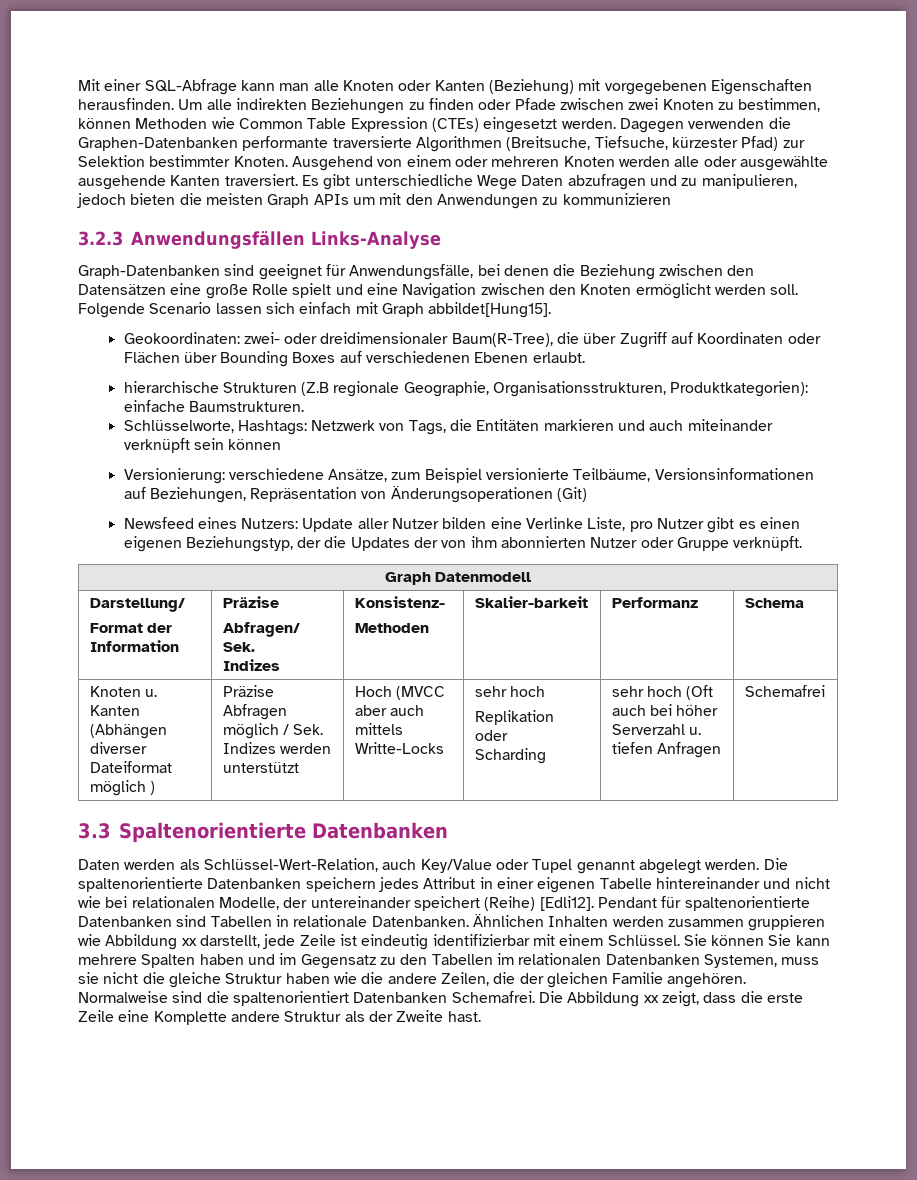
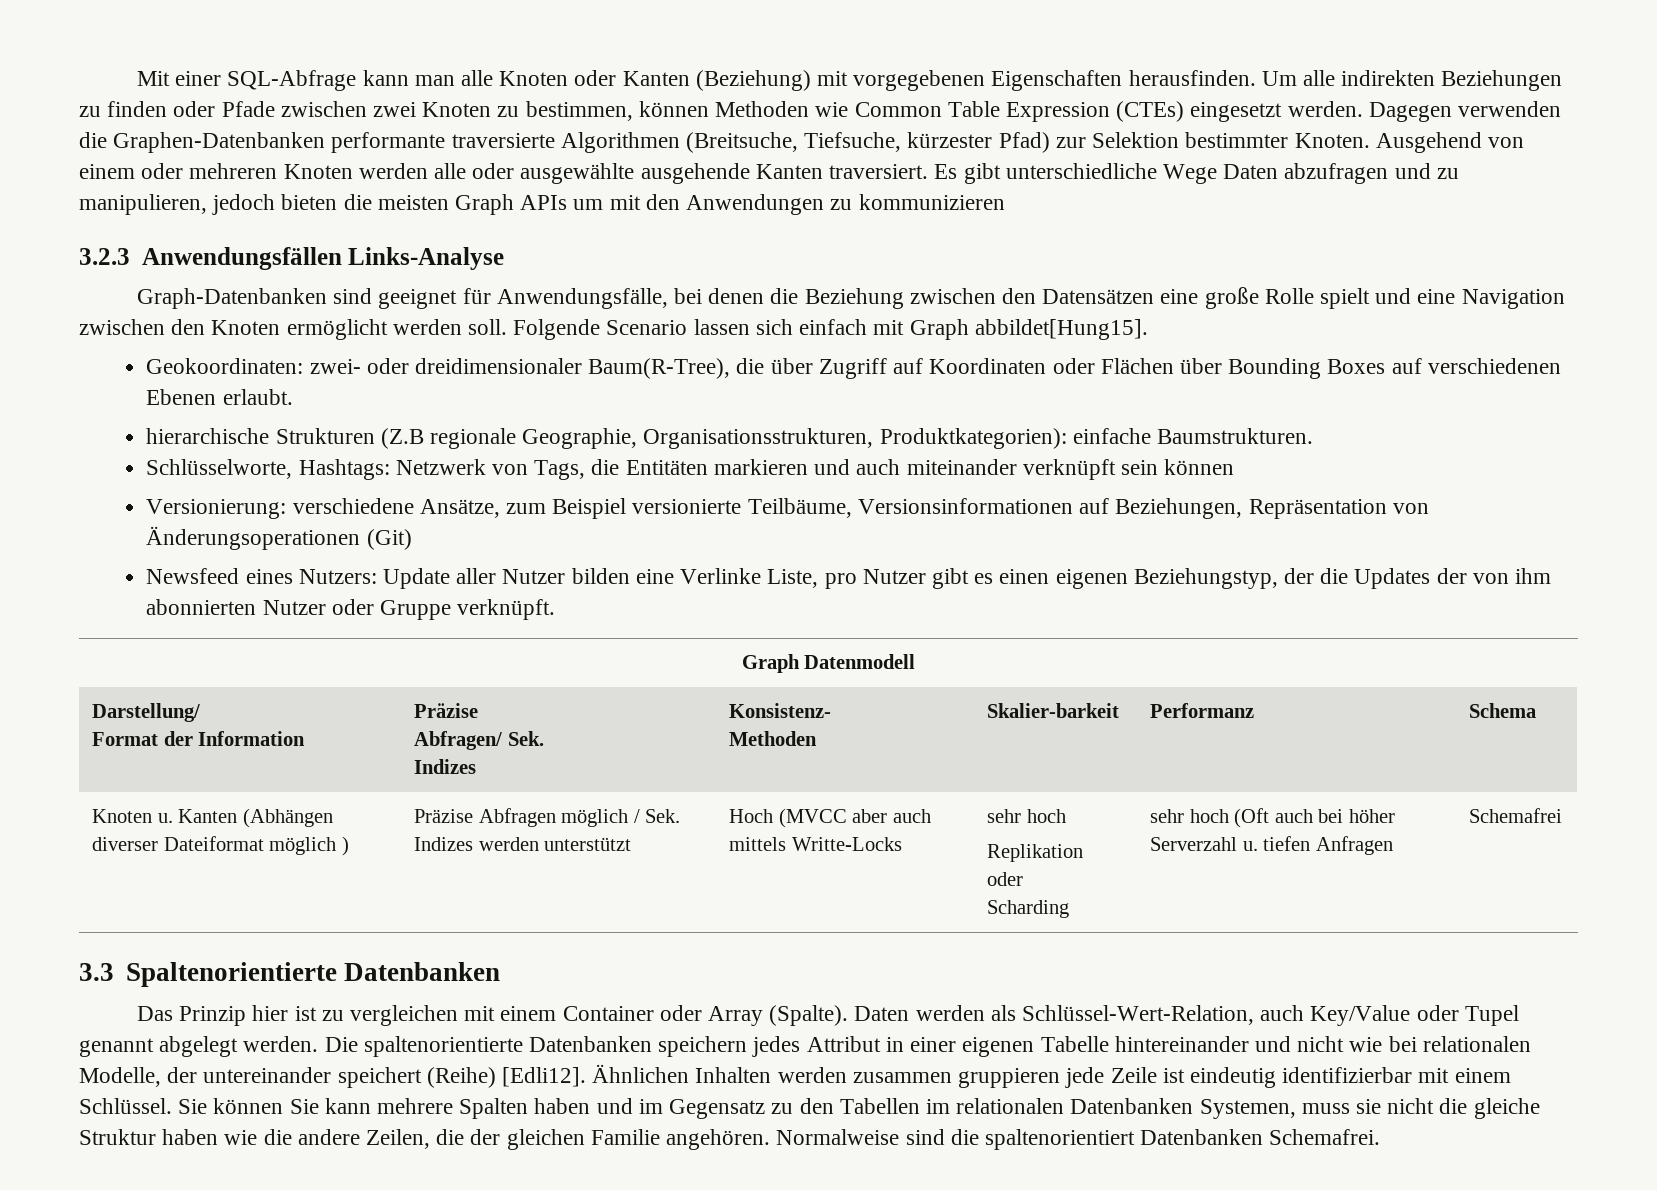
(448, 830) none -> [136,1005,849,1026] Das Prinzip hier ist zu vergleichen mit einem Container oder Array (Spalte).
[597,896,810,911] [78,915,469,927] Pendant für spaltenorientierte Datenbanken sind Tabellen in relationale Datenbanken. -> (587, 1077) none
[78,934,260,950] wie Abbildung xx darstellt, -> (1061, 1078) none
[538,991,803,1007] [78,1010,481,1025] Die Abbildung xx zeigt, dass die erste Zeile eine Komplette andere Struktur als der Zweite hast. -> (1381, 1137) none

